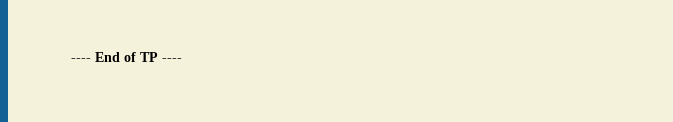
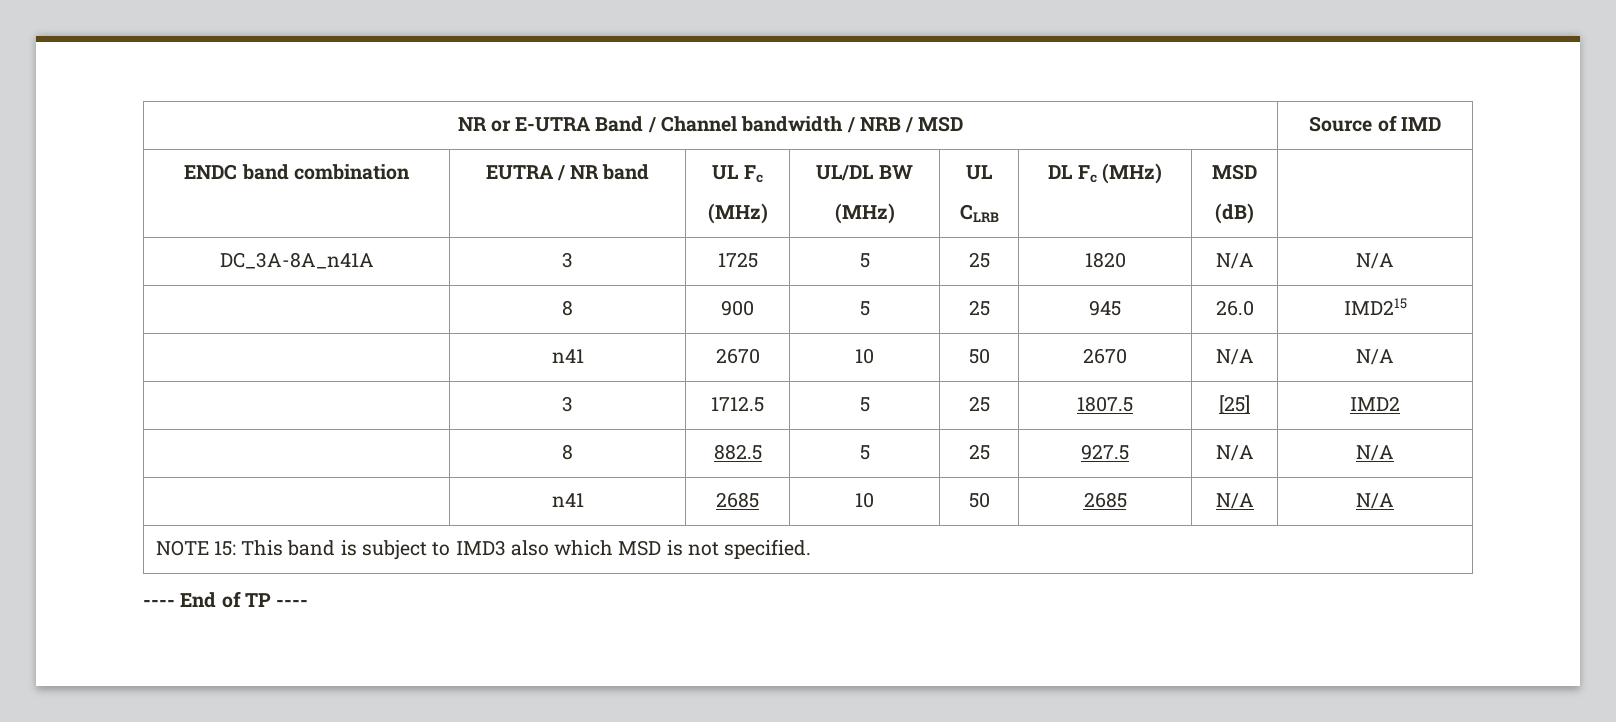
(71, 60) none -> [457,116,964,133] [1309,115,1441,132] [184,164,410,180] [485,164,650,181] [712,165,763,183] [707,203,768,224] [816,165,913,181] [834,203,895,224] [966,165,992,180] [959,204,999,222] [1048,163,1162,184] [1212,164,1257,180] [1215,203,1254,224] [219,252,374,269] [562,252,573,268] [717,252,758,268] [859,253,870,268] [968,252,990,268] [1084,252,1126,268] [1215,253,1254,269] [1356,253,1394,269] [562,300,573,316] [721,300,754,316] [859,301,870,316] [968,300,990,316] [1089,300,1121,316] [1215,300,1254,316] [1343,298,1407,315] [551,349,584,363] [715,348,760,364] [855,348,874,364] [968,348,990,364] [1083,348,1127,364] [1215,349,1254,365] [1356,349,1394,365] [562,396,573,412] [711,396,764,412] [859,397,870,412] [968,396,990,412] [1077,396,1133,412] [1219,395,1250,414] [1350,396,1400,411] [562,444,573,460] [713,444,762,460] [859,445,870,460] [968,444,990,460] [1081,444,1129,460] [1215,445,1254,461] [1356,445,1394,461] [551,493,584,507] [716,492,759,508] [855,492,874,508] [968,492,990,508] [1083,492,1127,508] [1215,493,1254,509] [1356,493,1394,509] [155,539,812,560] NR or E-UTRA Band / Channel bandwidth / NRB / MSD | Source of IMD // ENDC band combination | EUTRA / NR band | UL Fc // (MHz) | UL/DL BW // (MHz) | UL // CLRB | DL Fc (MHz) | MSD // (dB) | // DC_3A-8A_n41A | 3 | 1725 | 5 | 25 | 1820 | N/A | N/A // | 8 | 900 | 5 | 25 | 945 | 26.0 | IMD215 // | n41 | 2670 | 10 | 50 | 2670 | N/A | N/A // | 3 | 1712.5 | 5 | 25 | 1807.5 | [25] | IMD2 // | 8 | 882.5 | 5 | 25 | 927.5 | N/A | N/A // | n41 | 2685 | 10 | 50 | 2685 | N/A | N/A // NOTE 15: This band is subject to IMD3 also which MSD is not specified. //

